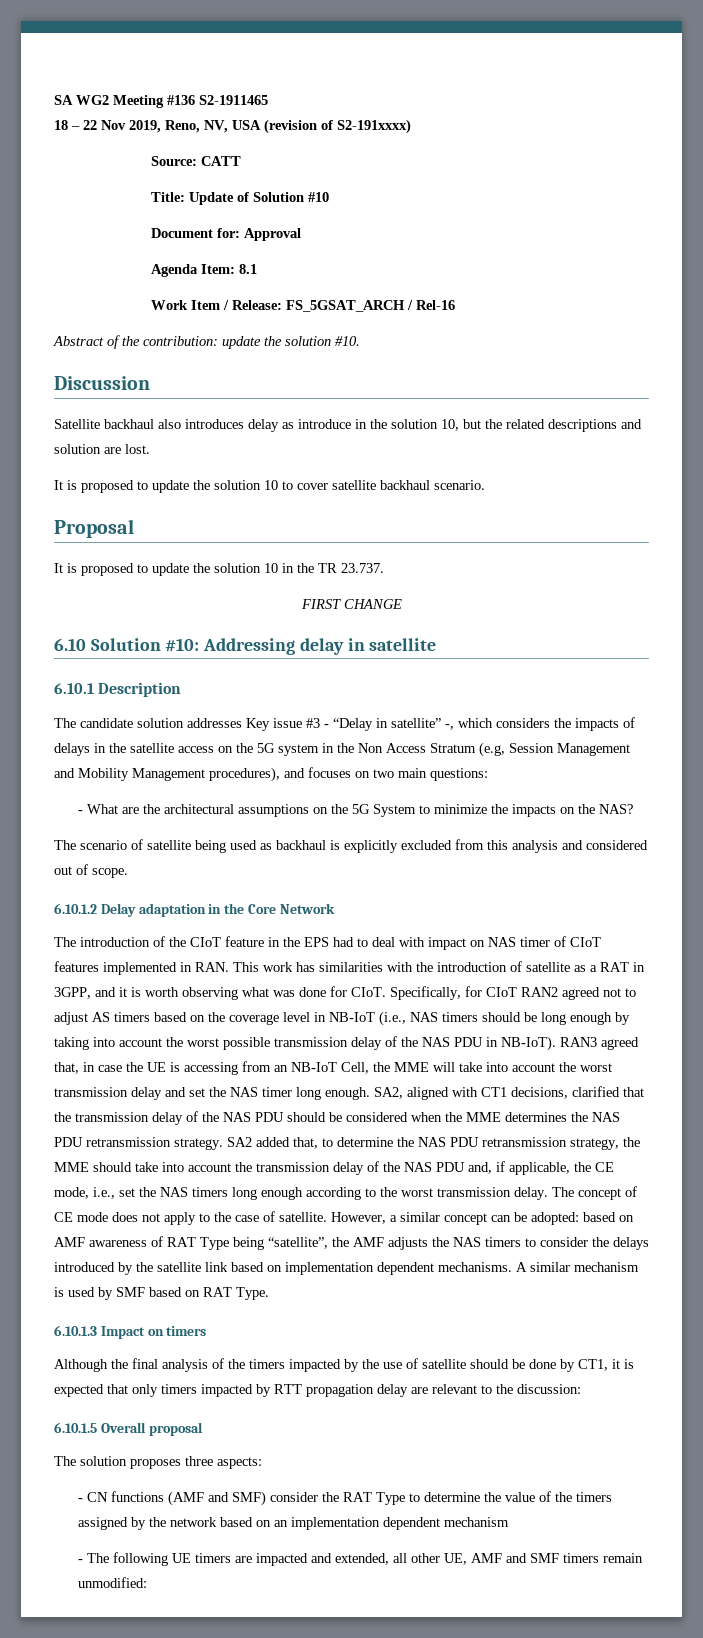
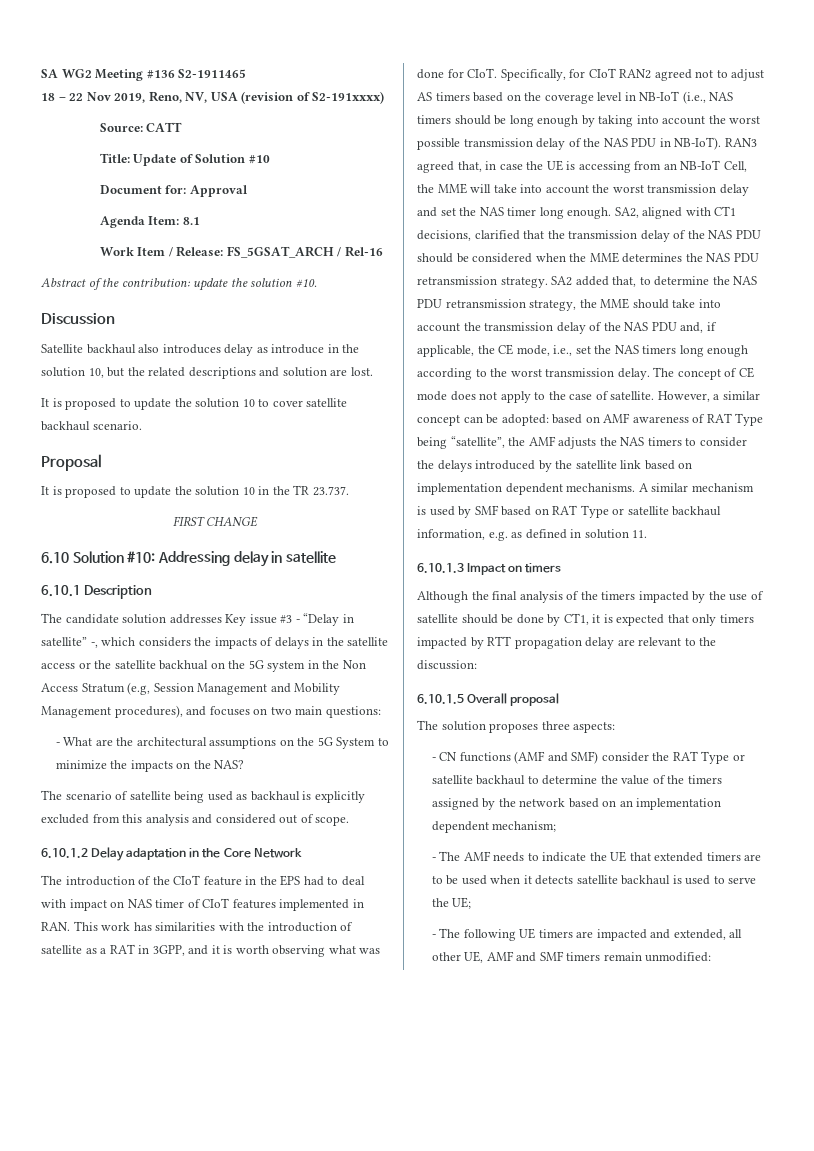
(214, 749) none -> [78,660,209,670] or the satellite backhual
[236,1287,269,1300] Type. -> [580,505,722,518] [417,529,648,541] Type or satellite backhaul information, e.g. as defined in solution 11.
(406, 1498) none -> [732,754,745,761] [431,775,526,785] or satellite backhaul
[444,1517,510,1527] mechanism -> [492,821,557,832] [431,851,762,862] [431,875,757,885] [431,897,472,909] mechanism; // - The AMF needs to indicate the UE that extended timers are to be used when it detects satellite backhaul is used to serve the UE;

